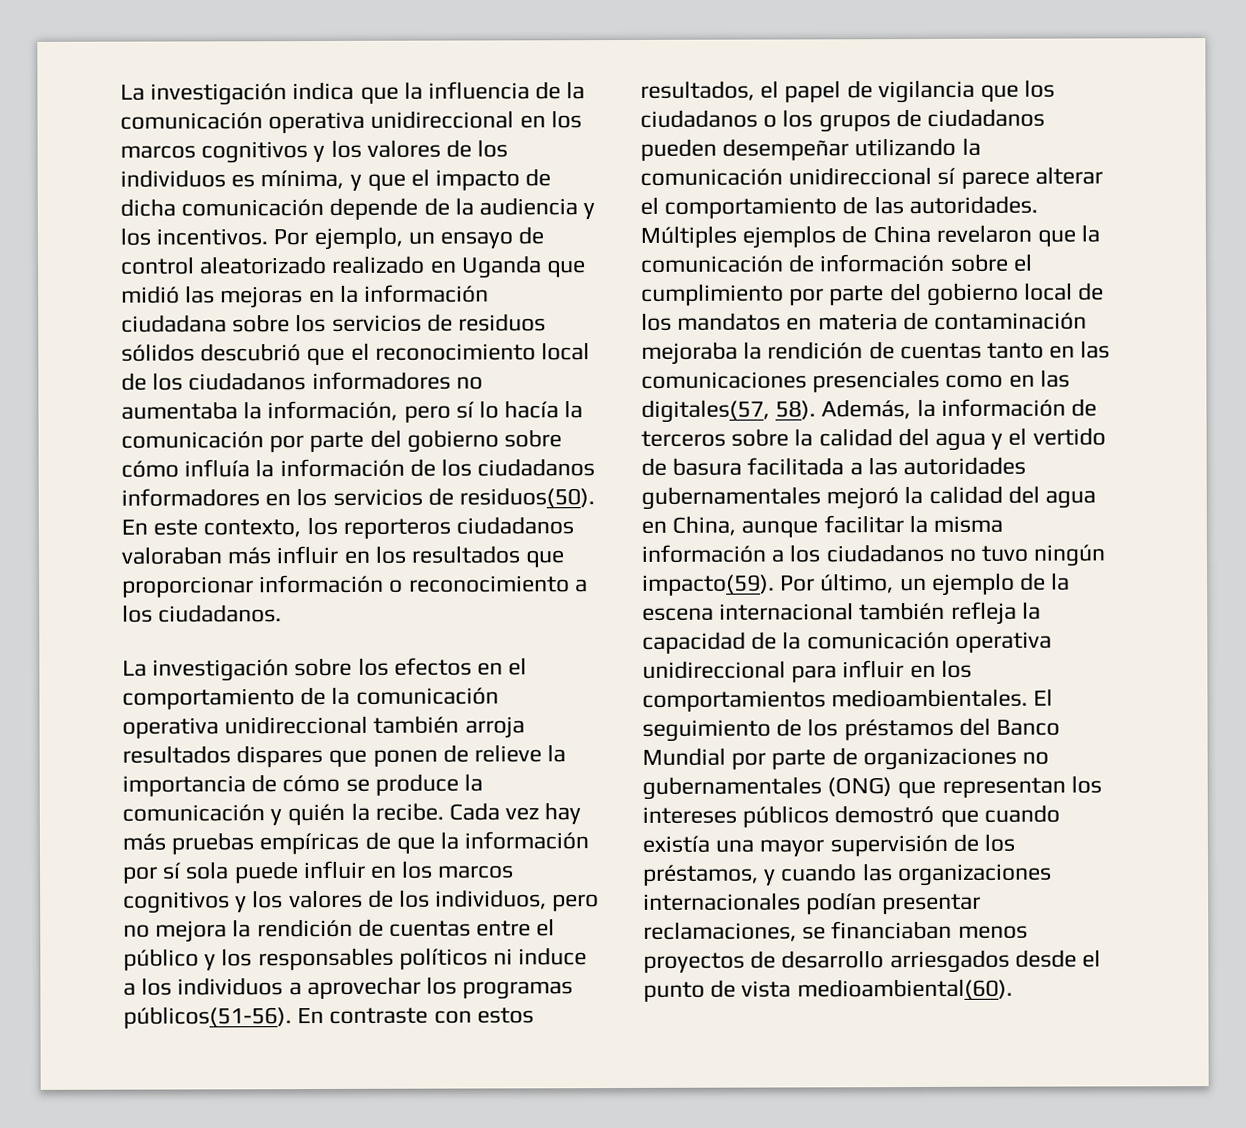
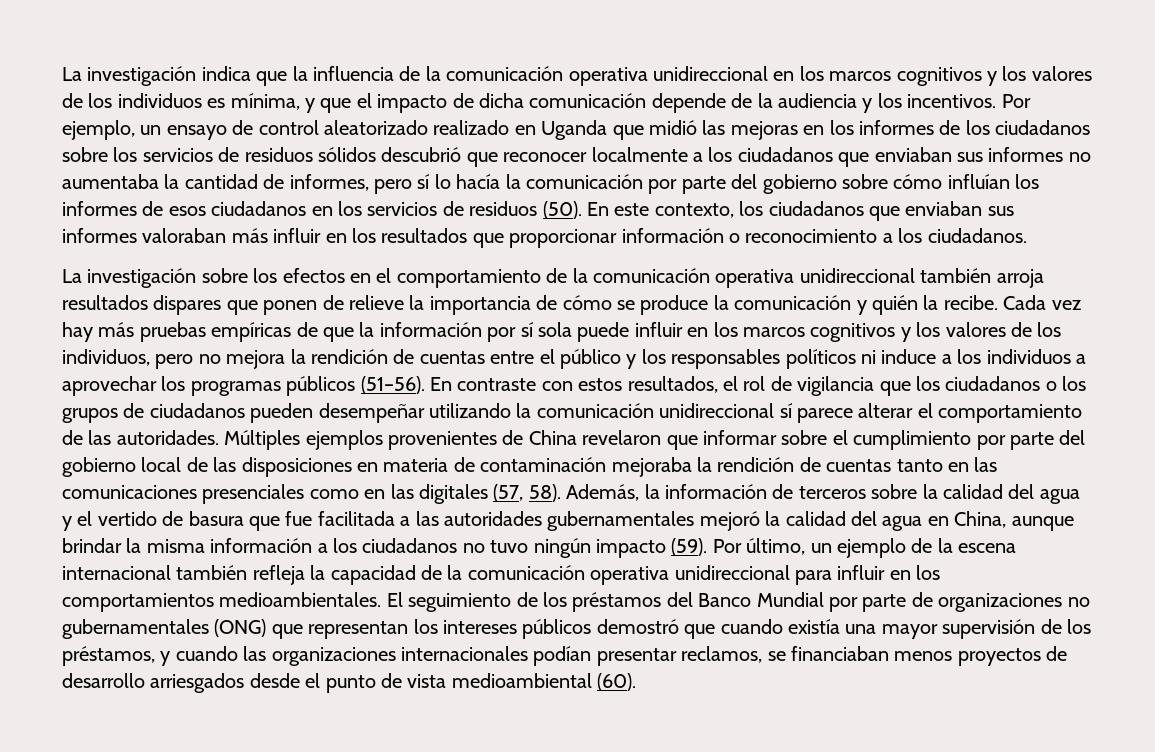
[339,284,490,303] [121,314,227,333] la información ciudadana -> [829,120,1091,135] los informes de los ciudadanos
[350,342,591,361] [121,371,483,391] [121,400,399,422] el reconocimiento local de los ciudadanos informadores no aumentaba la información, -> [503,147,1091,167] [62,174,369,191] reconocer localmente a los ciudadanos que enviaban sus informes no aumentaba la cantidad de informes,
[184,458,596,478] [121,488,260,507] influía la información de los ciudadanos informadores -> [947,174,1040,189] [62,201,307,216] influían los informes de esos ciudadanos
[459,487,596,508] residuos(50). -> [469,201,582,219] residuos (50).
[342,516,575,539] reporteros ciudadanos -> [768,201,1014,221] [62,228,137,243] ciudadanos que enviaban sus informes
[123,1006,292,1029] públicos(51-56). -> [286,376,425,396] públicos (51–56).
[784,80,842,103] papel -> [743,376,766,391] rol
(837, 237) none -> [388,431,497,450] provenientes
[1081,224,1101,243] [640,253,946,273] la comunicación de información -> [702,430,777,445] informar
[641,312,782,331] los mandatos -> [213,457,352,477] las disposiciones
[641,399,770,423] digitales(57, -> [418,484,524,504] digitales (57,
(743, 466) none -> [249,511,313,531] que fue
[823,515,904,534] facilitar -> [62,538,122,553] brindar
[642,574,775,596] impacto(59). -> [595,538,708,558] impacto (59).
[643,921,797,942] reclamaciones, -> [681,646,763,663] reclamos,
[796,978,1013,1000] medioambiental(60). -> [451,673,637,691] medioambiental (60).

